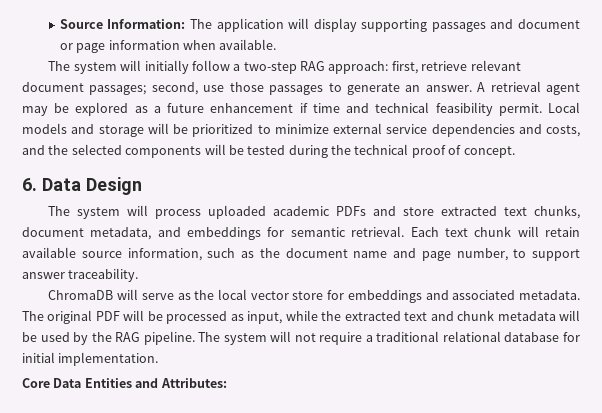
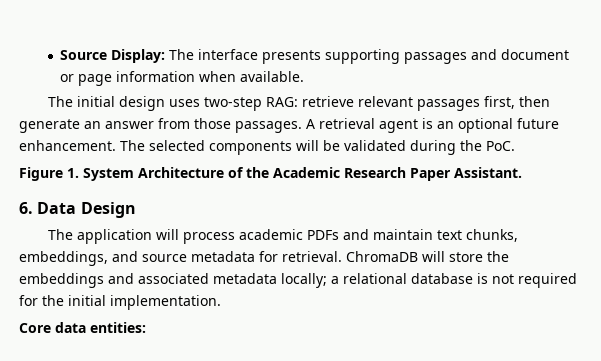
[107,18,357,32] Information: The application will display -> [111,49,322,64] Display: The interface presents
[73,60,521,74] [22,81,581,95] [22,102,580,116] [22,123,580,137] [22,145,69,155] system will initially follow a two-step RAG approach: first, retrieve relevant document passages; second, use those passages to generate an answer. A retrieval agent may be explored as a future enhancement if time and technical feasibility permit. Local models and storage will be prioritized to minimize external service dependencies and costs, and the -> [76,96,550,111] [19,118,559,133] [19,140,145,151] initial design uses two-step RAG: retrieve relevant passages first, then generate an answer from those passages. A retrieval agent is an optional future enhancement. The
[247,145,286,155] tested -> [344,140,406,151] validated
[354,144,515,158] technical proof of concept. -> [486,141,515,151] [19,167,522,181] PoC. // Figure 1. System Architecture of the Academic Research Paper Assistant.
[77,207,121,219] system -> [76,229,152,244] application
[208,205,267,219] uploaded -> (235, 238) none
[403,205,580,219] [22,226,581,240] [22,247,580,261] [22,268,139,282] [48,289,581,303] [22,310,580,324] [22,331,581,345] store extracted text chunks, document metadata, and embeddings for semantic retrieval. Each text chunk will retain available source information, such as the document name and page number, to support answer traceability. // ChromaDB will serve as the local vector store for embeddings and associated metadata. The original PDF will be processed as input, while the extracted text and chunk metadata will be used by the RAG pipeline. The system will not require a traditional relational database for -> [372,229,518,242] [19,251,509,266] [19,273,577,288] [19,295,64,306] maintain text chunks, embeddings, and source metadata for retrieval. ChromaDB will store the embeddings and associated metadata locally; a relational database is not required for the
[53,378,227,388] Data Entities and Attributes: -> [55,322,146,333] data entities:

